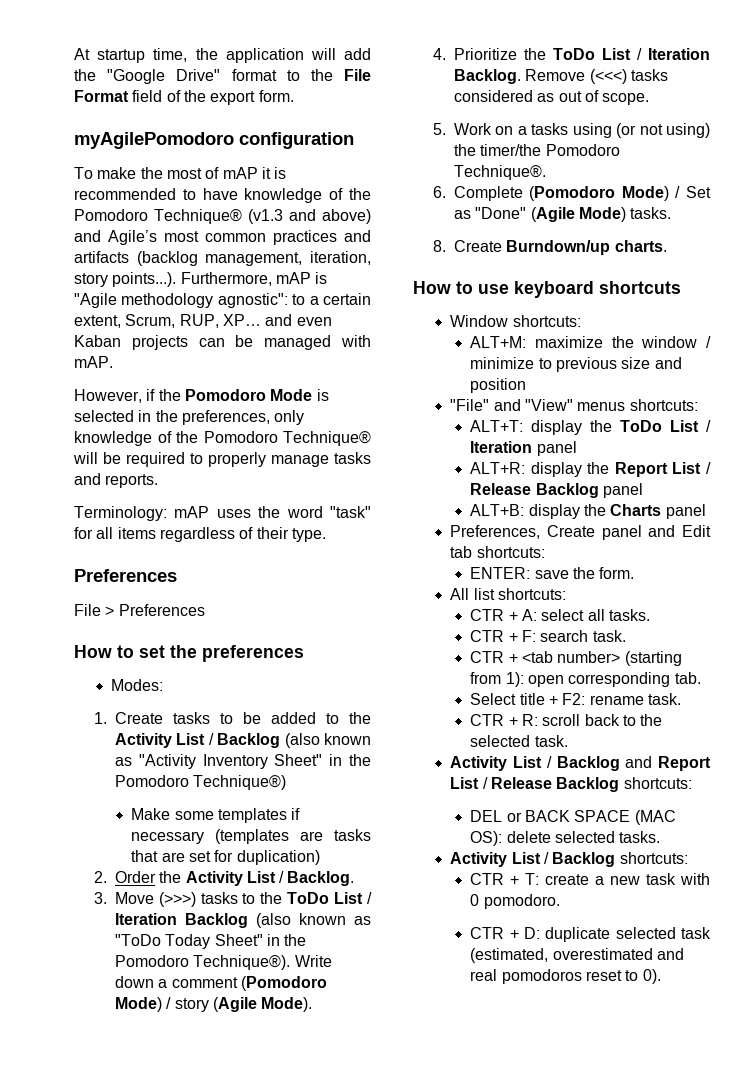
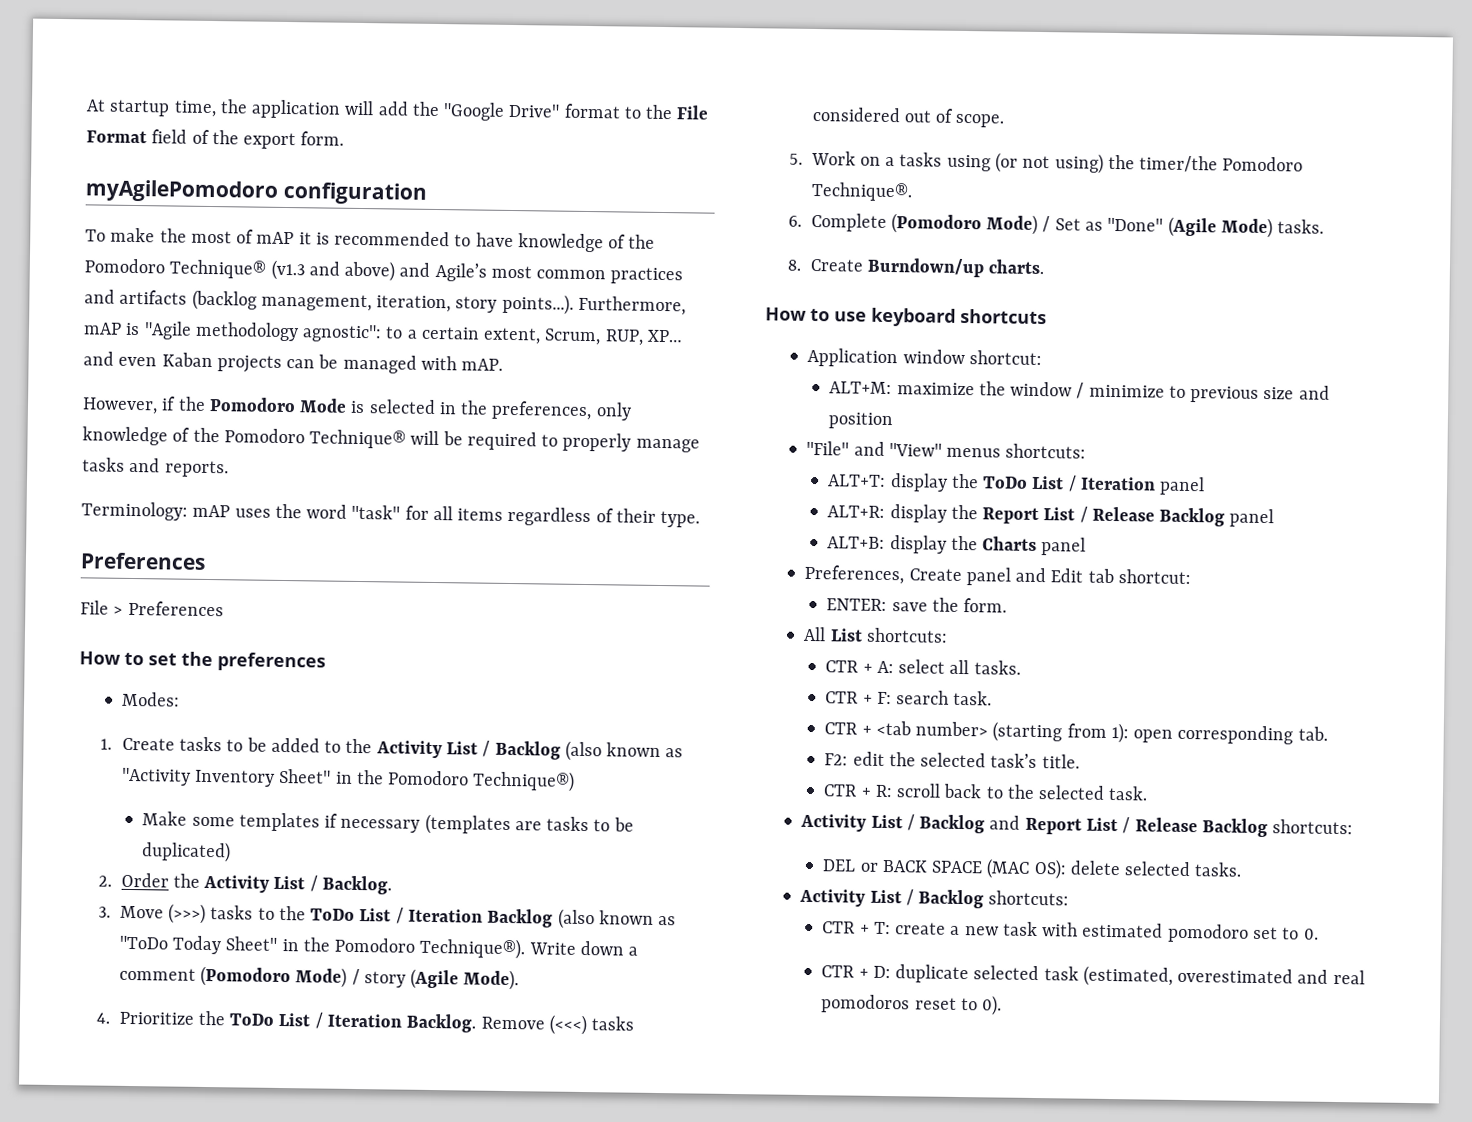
[131,850,320,865] that are set for duplication) -> [593,817,634,832] [141,841,232,863] to be duplicated)
[537,93,555,102] as -> (901, 114) none
[450,315,581,327] Window shortcuts: -> [807,347,1042,368] Application window shortcut:
[476,546,545,558] shortcuts: -> [1117,569,1191,585] shortcut:
[473,588,495,600] list -> [829,628,863,642] List
[470,693,681,705] Select title + F2: rename task. -> [824,751,1080,769] F2: edit the selected task’s title.
[470,894,560,909] 0 pomodoro. -> [1082,922,1319,943] estimated pomodoro set to 0.

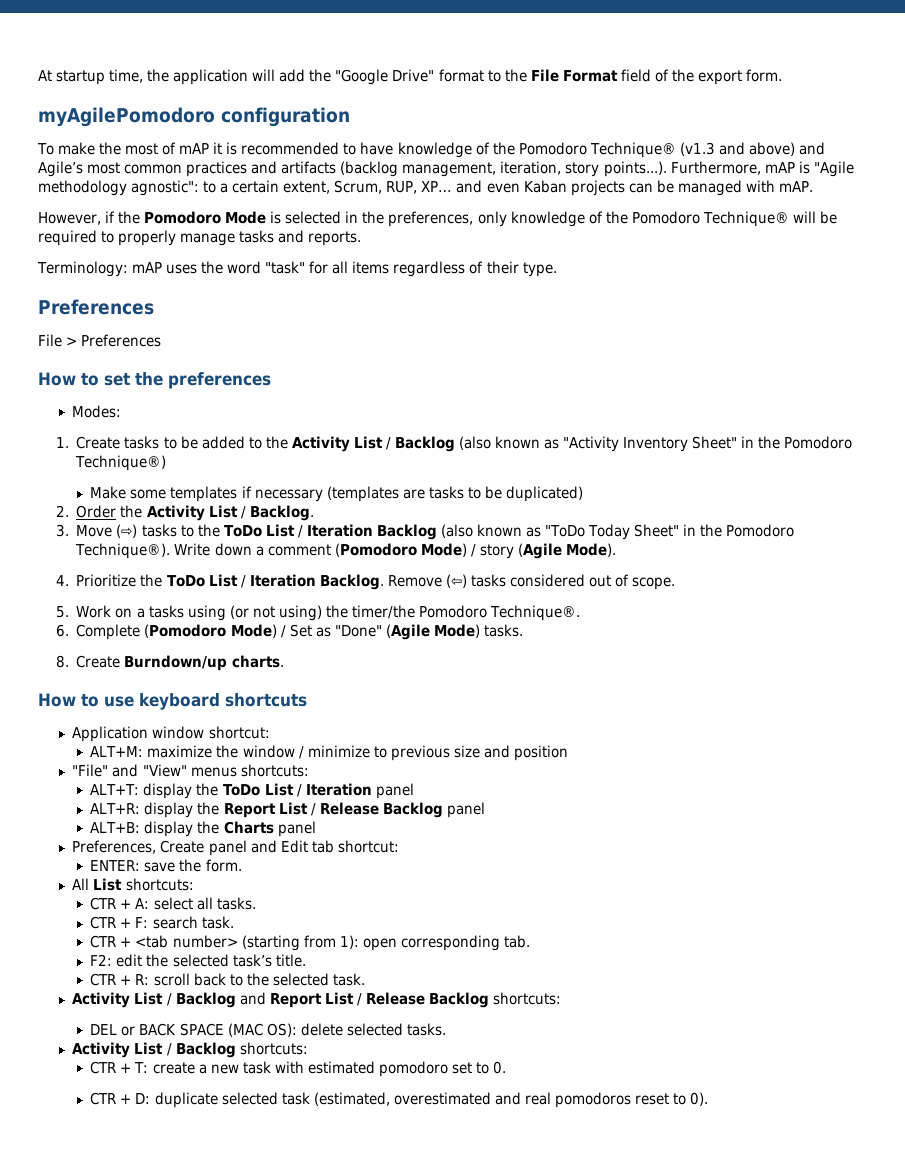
[168,903,207,925] (>>>) -> [116,524,138,538] (⇨)
[548,1014,587,1036] (<<<) -> [445,574,467,588] (⇦)

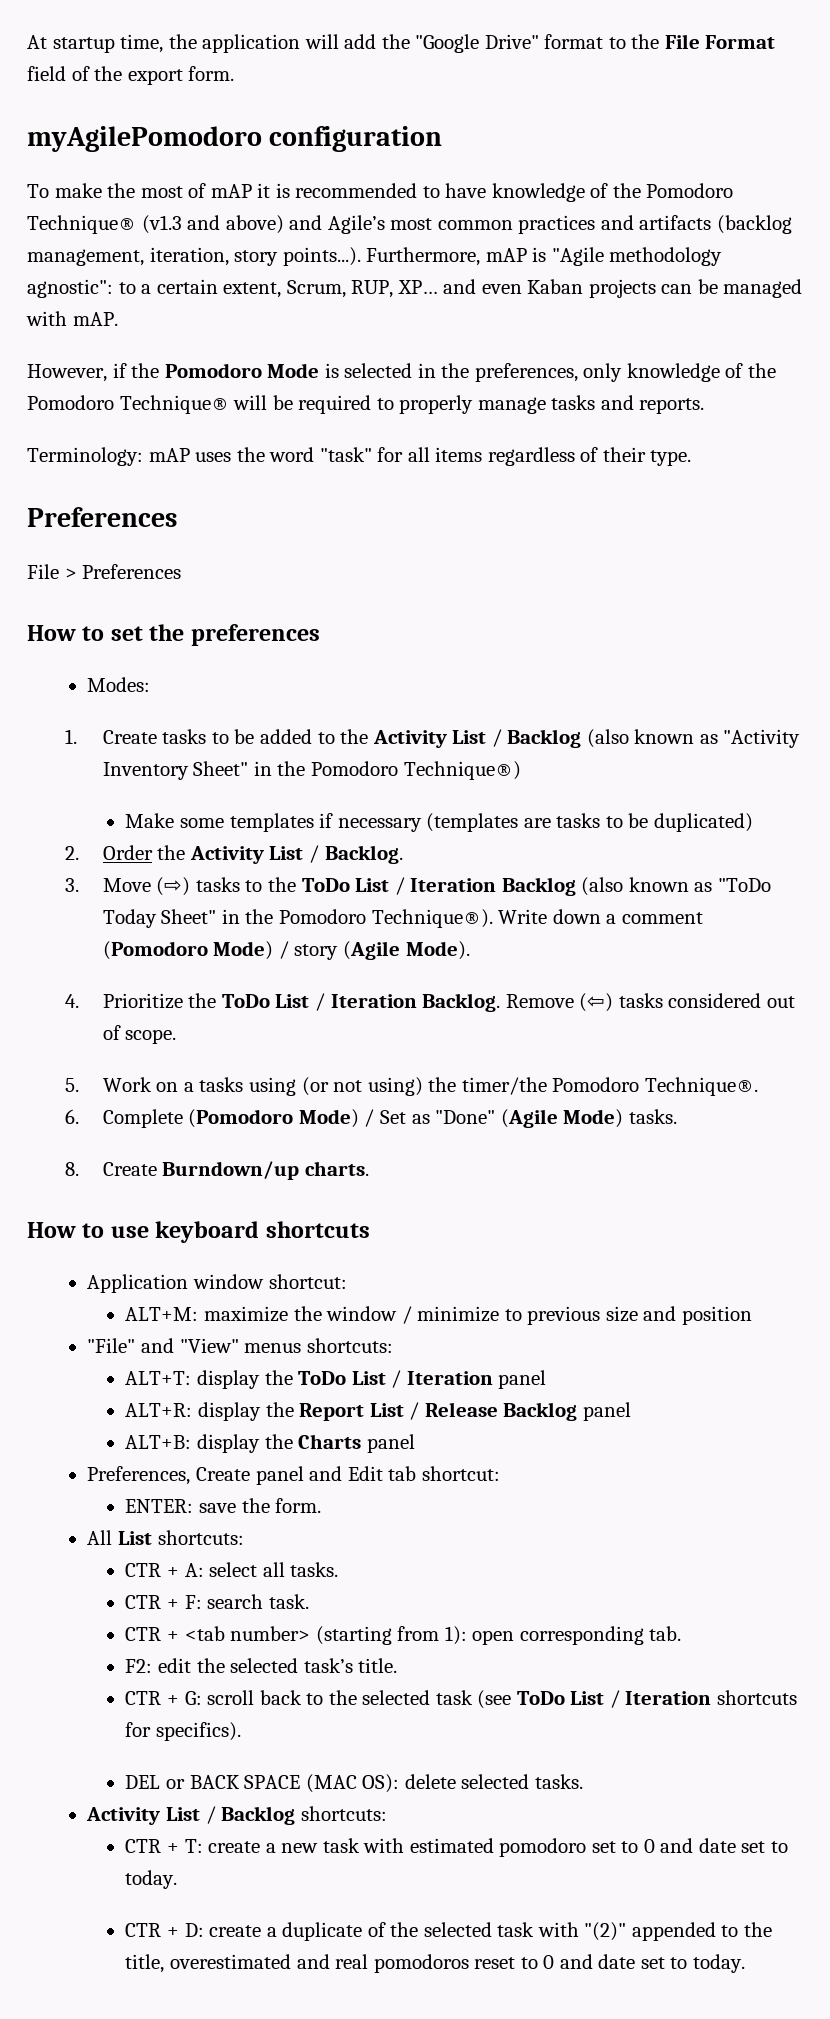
[135,974,150,985] R: -> [184,1691,202,1705] G:
[332,973,365,986] [72,992,561,1008] task. // Activity List / Backlog and Report List / Release Backlog shortcuts: -> [435,1690,797,1709] [125,1722,241,1741] task (see ToDo List / Iteration shortcuts for specifics).
[492,1061,506,1074] [90,1092,390,1108] 0. // CTR + D: duplicate selected task (estimated, -> [643,1838,788,1853] [125,1870,178,1889] [125,1922,772,1941] [125,1954,165,1973] 0 and date set to today. // CTR + D: create a duplicate of the selected task with "(2)" appended to the title,
[690,1092,709,1106] 0). -> [543,1954,745,1973] 0 and date set to today.

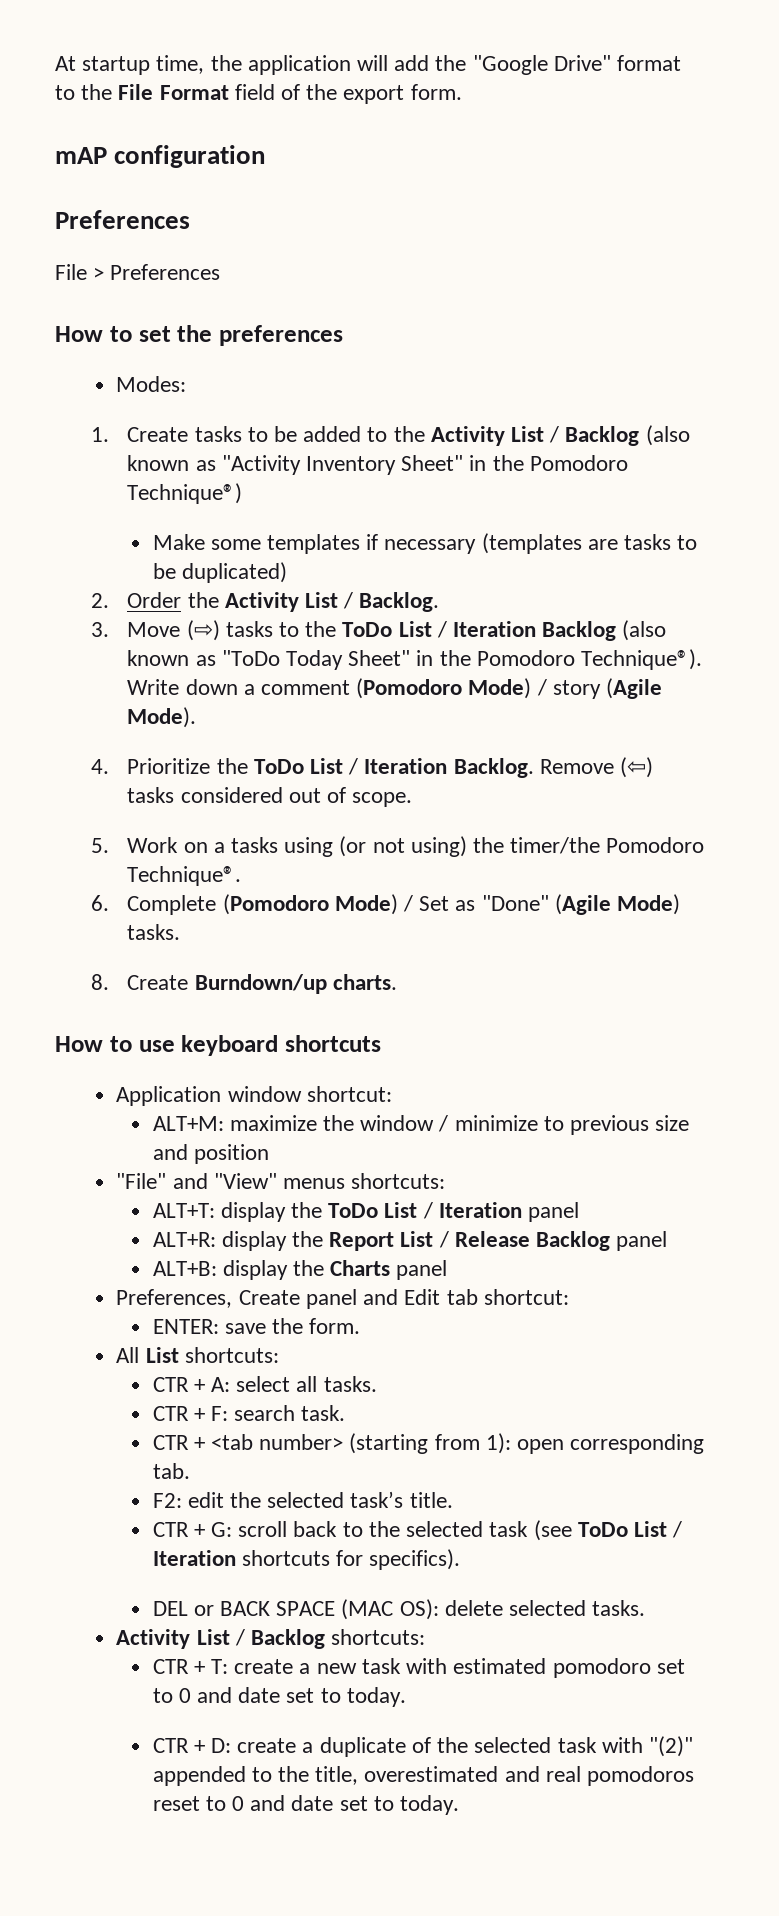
[27,126,262,152] myAgilePomodoro -> [55,147,107,164] mAP
[27,183,734,202] [27,215,792,234] [27,247,723,266] [27,279,803,298] [26,311,118,326] [27,363,776,382] [27,395,705,414] [27,447,692,466] // To make the most of mAP it is recommended to have knowledge of the Pomodoro Technique® (v1.3 and above) and Agile’s most common practices and artifacts (backlog management, iteration, story points...). Furthermore, mAP is "Agile methodology agnostic": to a certain extent, Scrum, RUP, XP… and even Kaban projects can be managed with mAP. // However, if the Pomodoro Mode is selected in the preferences, only knowledge of the Pomodoro Technique® will be required to properly manage tasks and reports. // Terminology: mAP uses the word "task" for all items regardless of their type. -> (266, 156) none

